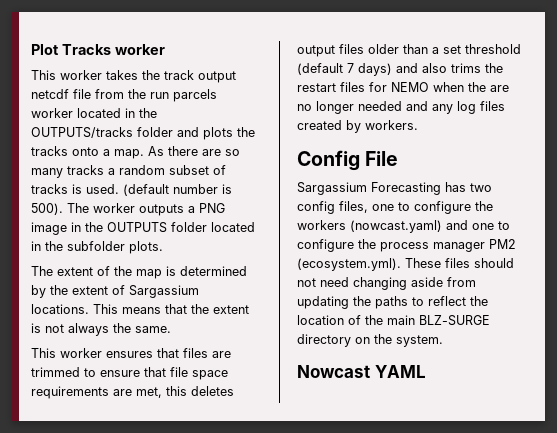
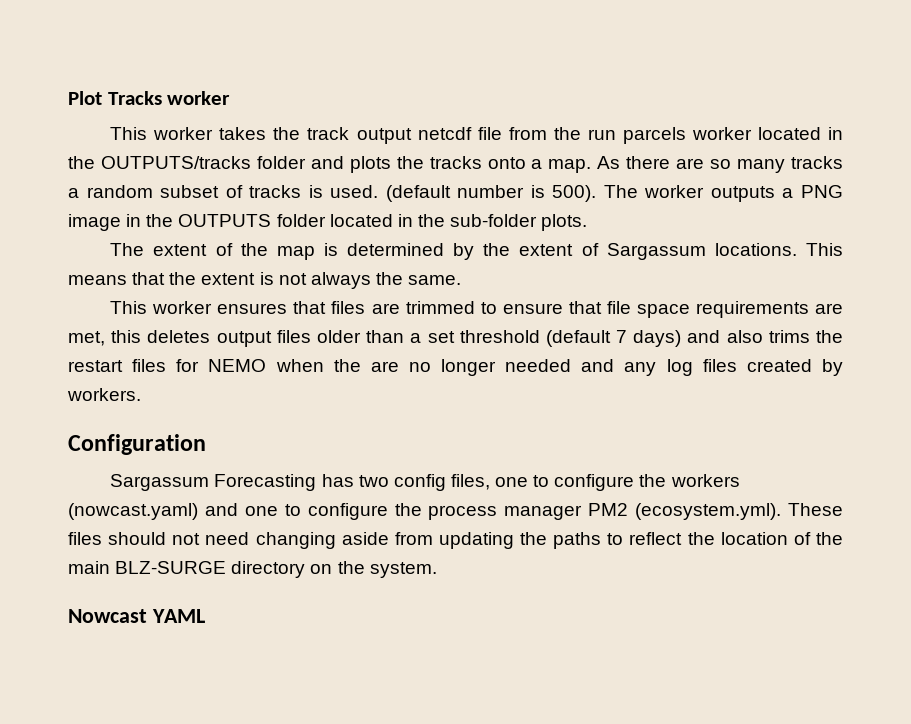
[67,241,125,251] subfolder -> [450,214,538,227] sub-folder
[129,285,199,298] Sargassium -> [606,243,706,260] Sargassum
[297,150,399,171] [297,182,367,195] Config File // Sargassium -> [68,434,206,455] [110,474,210,491] Configuration // Sargassum

